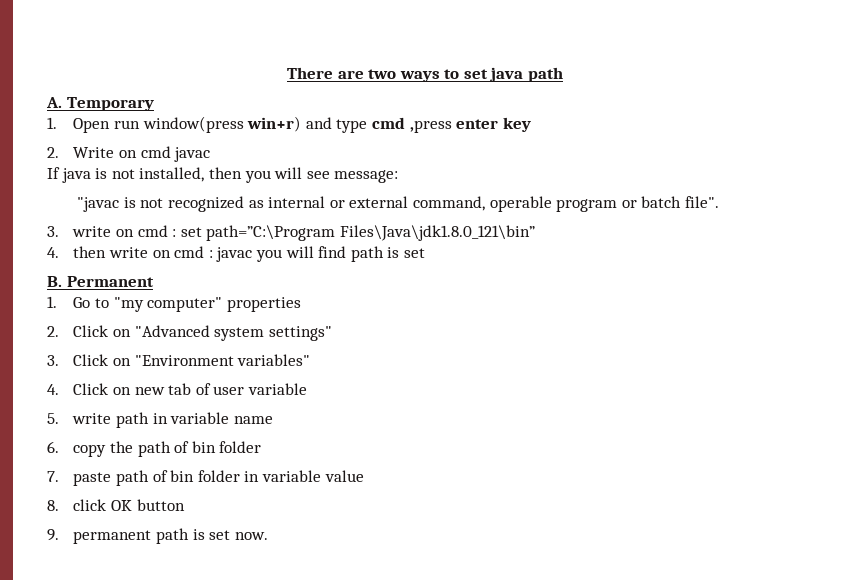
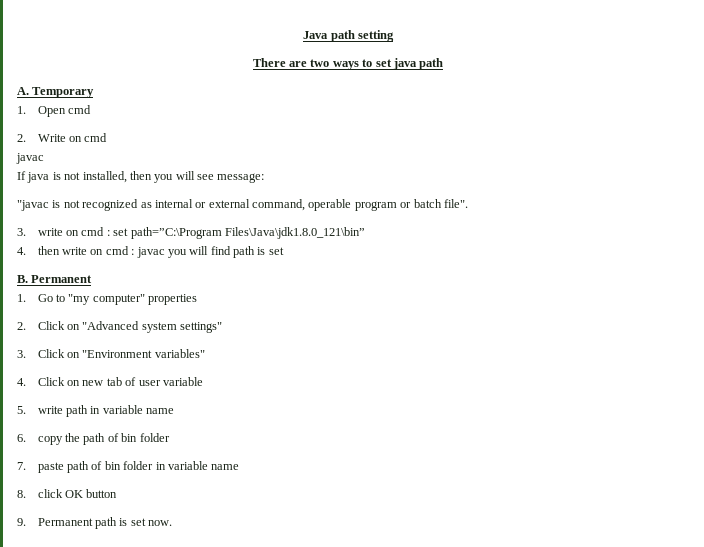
(286, 73) none -> [303,30,394,42] Java path setting //
[114,116,531,133] run window(press win+r) and type cmd ,press enter key -> [68,105,92,114] cmd
(171, 152) none -> (108, 137) //
[324,470,364,482] value -> [211,464,240,470] name
[73,530,152,544] permanent -> [37,518,93,526] Permanent

